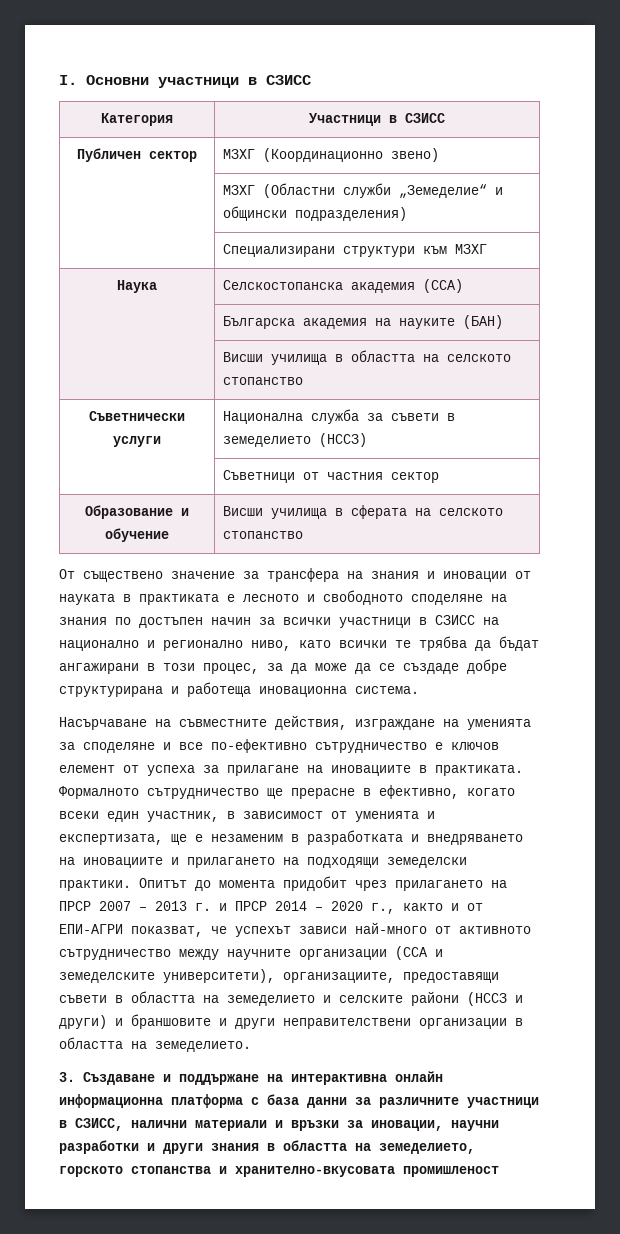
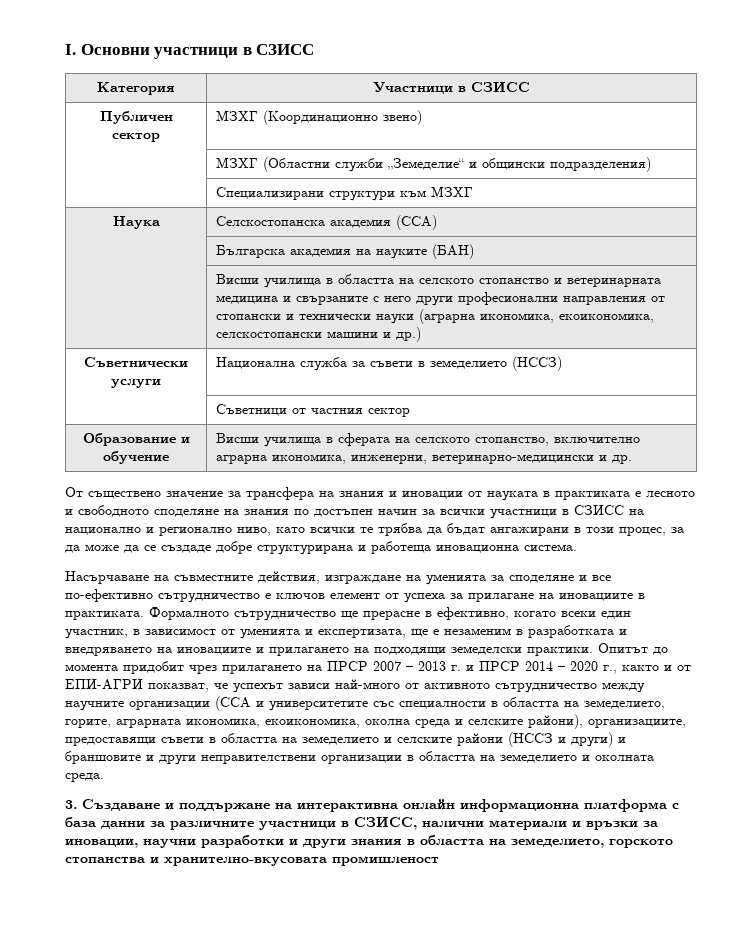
(303, 381) none -> [554,278,662,287] [216,292,666,306] [216,309,655,324] [216,327,422,342] и ветеринарната медицина и свързаните с него други професионални направления от стопански и технически науки (аграрна икономика, екоикономика, селскостопански машини и др.)
[222,531,303,539] стопанство -> [475,437,641,446] [216,454,633,464] стопанство, включително аграрна икономика, инженерни, ветеринарно-медицински и др.
[59,969,275,983] земеделските университети), -> [269,697,665,711] [65,714,583,729] университетите със специалности в областта на земеделието, горите, аграрната икономика, екоикономика, околна среда и селските райони),
[155,1041,251,1052] земеделието. -> [500,754,654,763] [65,773,104,782] земеделието и околната среда.

